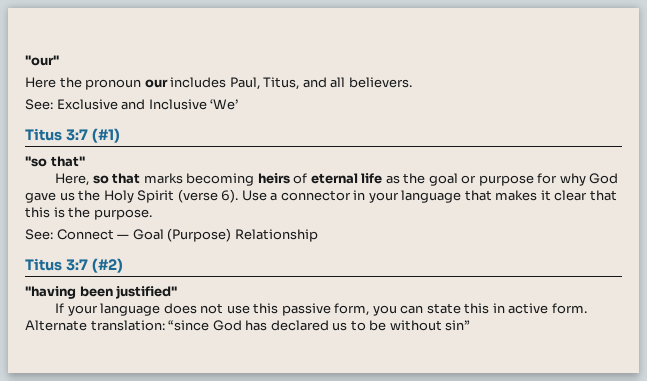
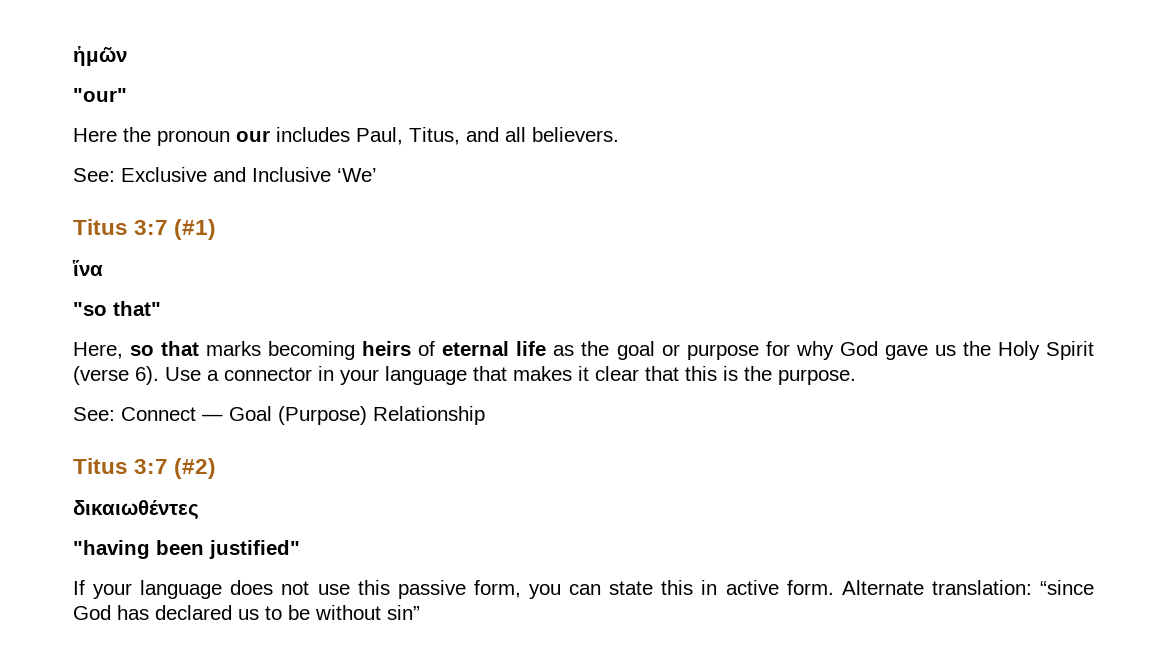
(25, 60) none -> [73,46,127,66] ἡμῶν //
(120, 135) none -> [72,260,103,276] // ἵνα
(123, 265) none -> [73,500,199,520] // δικαιωθέντες

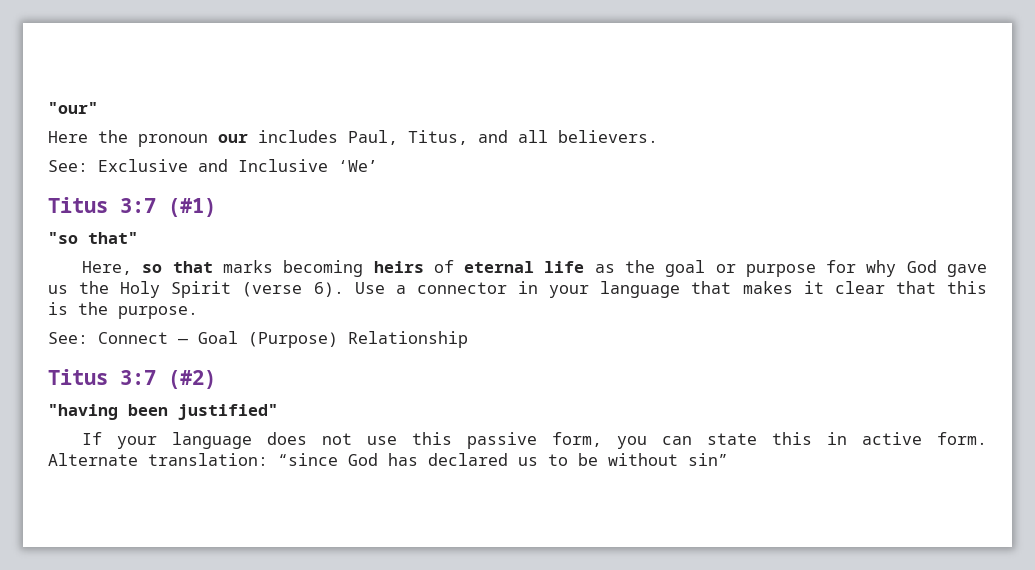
[73,46,127,66] ἡμῶν // -> (48, 108) none
[72,260,103,276] // ἵνα -> (216, 207) none
[73,500,199,520] // δικαιωθέντες -> (216, 379) none

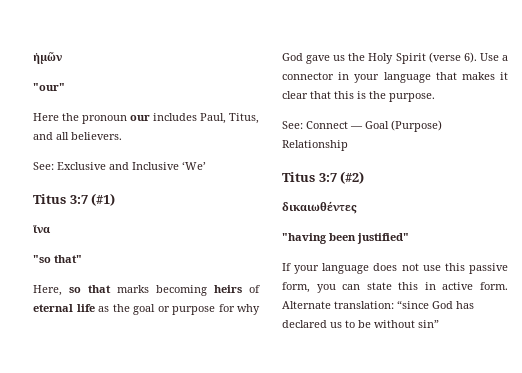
(48, 108) none -> [33,52,62,64] ἡμῶν //
(216, 207) none -> [33,225,51,233] // ἵνα
(216, 379) none -> [282,201,357,214] // δικαιωθέντες

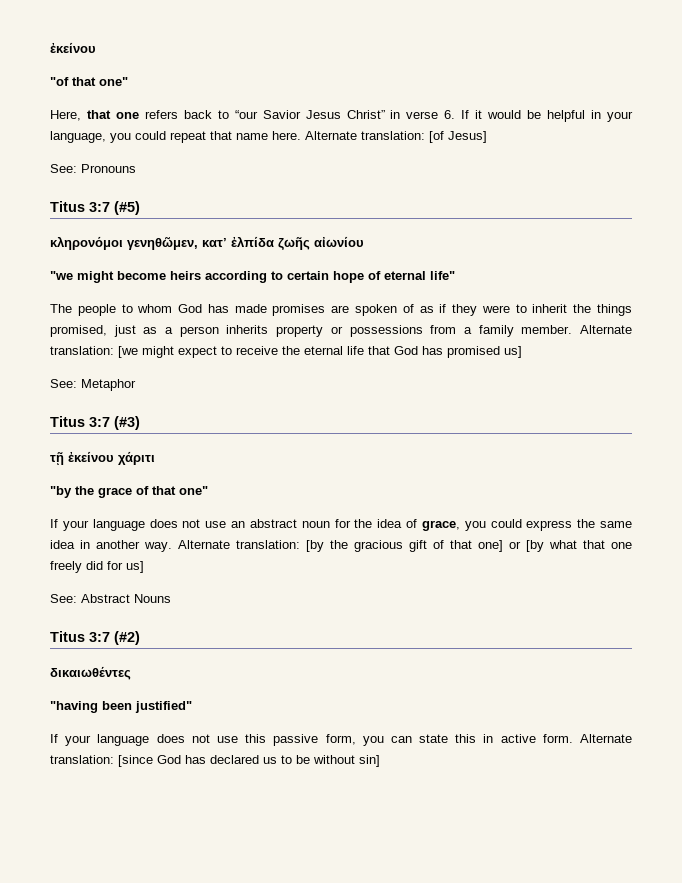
[33,52,62,64] [33,83,65,91] [33,113,259,124] [33,132,122,140] [33,161,206,170] [33,193,116,206] [33,225,51,233] [33,255,82,263] [33,285,260,296] [33,304,260,315] [282,52,508,64] [282,72,508,83] [282,91,435,102] [282,120,442,132] [282,140,348,151] ἡμῶν // "our" // Here the pronoun our includes Paul, Titus, and all believers. // See: Exclusive and Inclusive ‘We’ // Titus 3:7 (#1) // ἵνα // "so that" // Here, so that marks becoming heirs of eternal life as the goal or purpose for why God gave us the Holy Spirit (verse 6). Use a connector in your language that makes it clear that this is the purpose. // See: Connect — Goal (Purpose) Relationship -> [50,42,96,53] [50,77,128,86] [50,110,634,122] [50,131,487,143] [50,164,136,173] [50,201,140,215] [50,236,364,250] [50,271,455,283] [50,304,632,316] [50,325,632,337] [50,346,522,358] [50,379,136,391] [50,416,140,430] [50,451,155,465] [50,486,208,498] [50,519,632,531] [50,540,632,552] [50,561,144,573] [50,594,171,603] ἐκείνου // "of that one" // Here, that one refers back to “our Savior Jesus Christ” in verse 6. If it would be helpful in your language, you could repeat that name here. Alternate translation: [of Jesus] // See: Pronouns // Titus 3:7 (#5) // κληρονόμοι γενηθῶμεν, κατ’ ἐλπίδα ζωῆς αἰωνίου // "we might become heirs according to certain hope of eternal life" // The people to whom God has made promises are spoken of as if they were to inherit the things promised, just as a person inherits property or possessions from a family member. Alternate translation: [we might expect to receive the eternal life that God has promised us] // See: Metaphor // Titus 3:7 (#3) // τῇ ἐκείνου χάριτι // "by the grace of that one" // If your language does not use an abstract noun for the idea of grace, you could express the same idea in another way. Alternate translation: [by the gracious gift of that one] or [by what that one freely did for us] // See: Abstract Nouns
[397,300,429,309] “since -> [118,755,153,767] [since
[418,320,439,328] sin” -> [359,755,380,767] sin]

